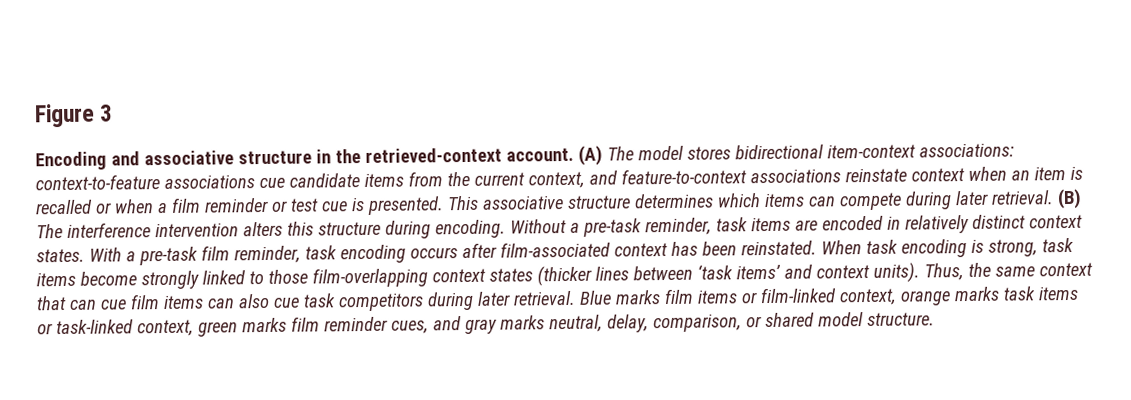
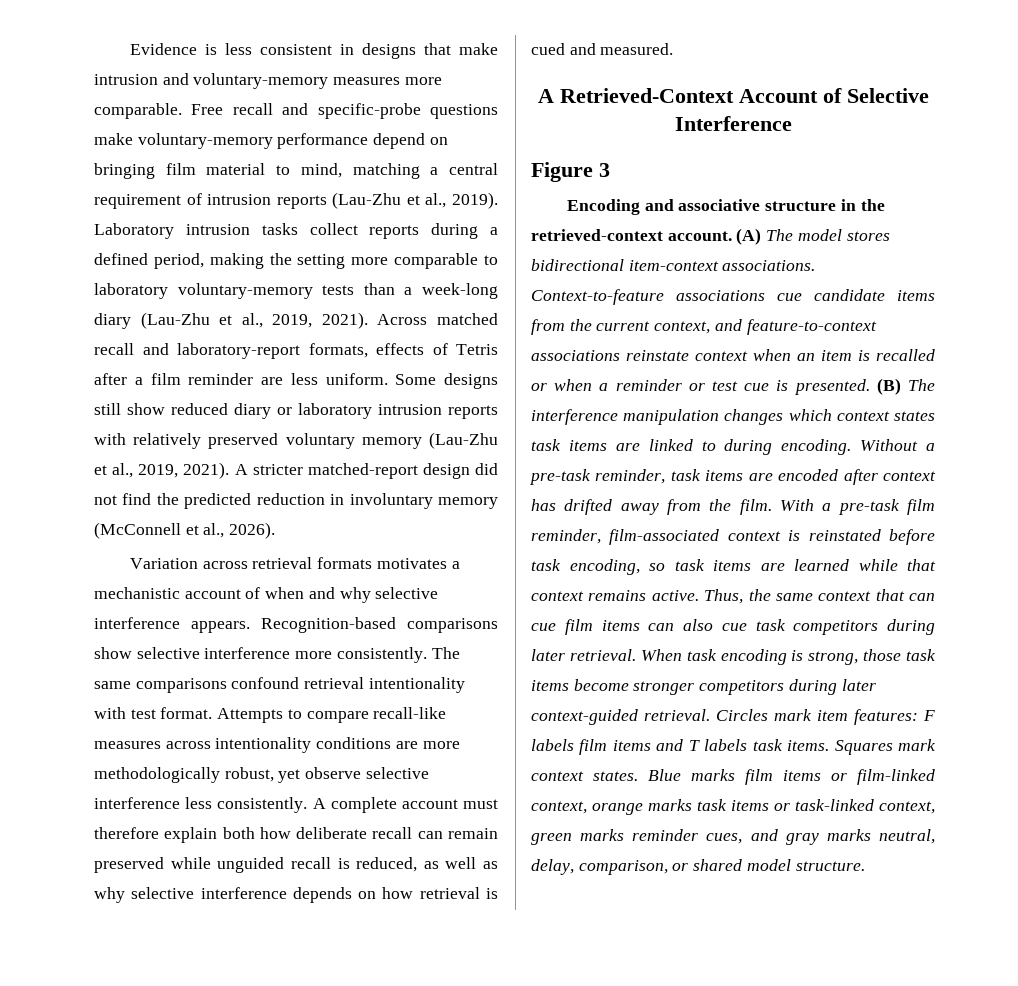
(35, 115) none -> [129,43,498,59] [94,73,442,89] [94,103,498,119] [94,133,448,149] [94,163,499,179] [94,192,498,209] [94,223,498,239] [94,253,498,269] [94,283,499,299] [94,312,498,329] [94,343,498,359] [94,373,498,389] [94,403,498,419] [94,432,498,449] [94,462,498,479] [94,493,499,509] [94,522,276,539] [129,557,460,569] [94,587,439,603] [94,617,498,633] [94,647,460,663] [94,677,465,693] [94,707,447,723] [94,737,460,753] [94,767,429,783] [94,797,498,813] [94,827,498,843] [94,857,498,873] [94,887,498,903] [531,43,674,55] [537,88,929,103] [674,116,792,131] Evidence is less consistent in designs that make intrusion and voluntary-memory measures more comparable. Free recall and specific-probe questions make voluntary-memory performance depend on bringing film material to mind, matching a central requirement of intrusion reports (Lau-Zhu et al., 2019). Laboratory intrusion tasks collect reports during a defined period, making the setting more comparable to laboratory voluntary-memory tests than a week-long diary (Lau-Zhu et al., 2019, 2021). Across matched recall and laboratory-report formats, effects of Tetris after a film reminder are less uniform. Some designs still show reduced diary or laboratory intrusion reports with relatively preserved voluntary memory (Lau-Zhu et al., 2019, 2021). A stricter matched-report design did not find the predicted reduction in involuntary memory (McConnell et al., 2026). // Variation across retrieval formats motivates a mechanistic account of when and why selective interference appears. Recognition-based comparisons show selective interference more consistently. The same comparisons confound retrieval intentionality with test format. Attempts to compare recall-like measures across intentionality conditions are more methodologically robust, yet observe selective interference less consistently. A complete account must therefore explain both how deliberate recall can remain preserved while unguided recall is reduced, as well as why selective interference depends on how retrieval is cued and measured. // A Retrieved-Context Account of Selective Interference //
[918,143,1014,158] [35,174,160,191] associations: context-to-feature -> [722,260,816,271] [531,289,664,305] associations. Context-to-feature
[170,197,201,213] film -> (609, 387) none
[446,188,1082,211] [36,221,381,239] This associative structure determines which items can compete during later retrieval. (B) The interference intervention alters this structure -> [876,378,935,395] [531,409,935,425] [531,439,716,451] (B) The interference manipulation changes which context states task items are linked to
[886,214,1083,234] [36,248,85,263] in relatively distinct context states. -> [843,469,937,485] [531,499,772,515] after context has drifted away from the film.
[304,237,1074,264] [36,262,920,290] task encoding occurs after film-associated context has been reinstated. When task encoding is strong, task items become strongly linked to those film-overlapping context states (thicker lines between ‘task items’ and context units). -> [609,529,935,545] [531,559,936,575] [531,590,699,601] film-associated context is reinstated before task encoding, so task items are learned while that context remains active.
(576, 298) none -> [640,649,936,665] [531,679,876,695] [531,709,935,725] [531,739,936,755] [531,771,638,781] When task encoding is strong, those task items become stronger competitors during later context-guided retrieval. Circles mark item features: F labels film items and T labels task items. Squares mark context states.
[290,316,320,332] film -> (625, 835) none

